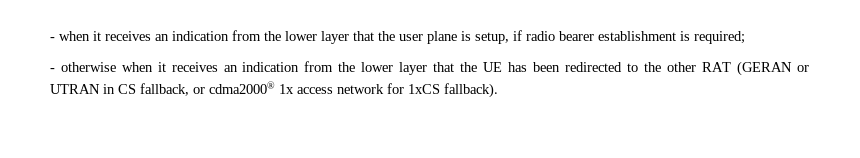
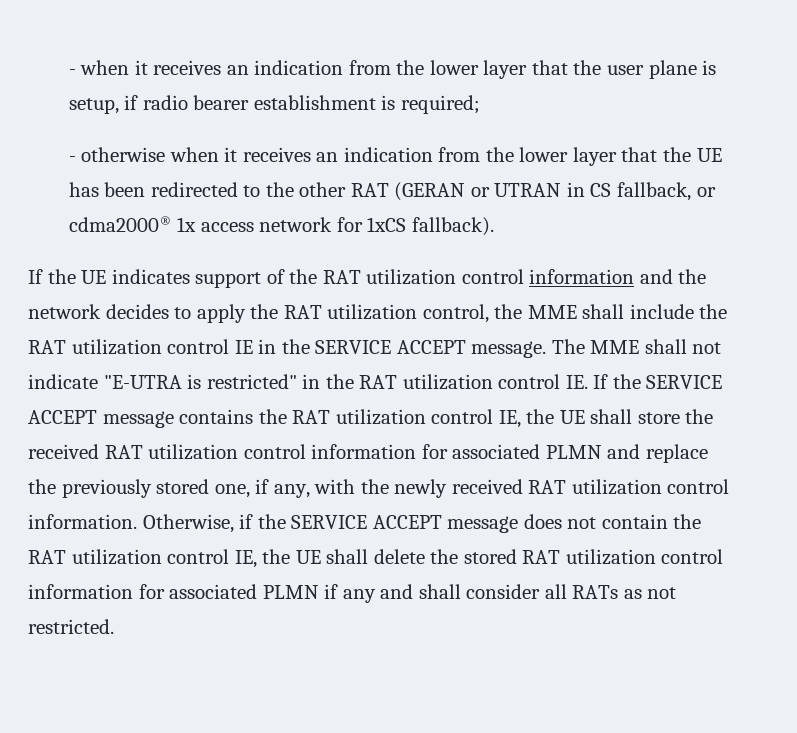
(498, 90) none -> [28,269,707,288] [28,304,728,323] [28,339,722,358] [28,374,723,390] [28,409,714,428] [28,444,708,463] [28,479,730,498] [28,514,702,533] [28,549,724,568] [28,584,677,603] [28,619,114,634] // If the UE indicates support of the RAT utilization control information and the network decides to apply the RAT utilization control, the MME shall include the RAT utilization control IE in the SERVICE ACCEPT message. The MME shall not indicate "E-UTRA is restricted" in the RAT utilization control IE. If the SERVICE ACCEPT message contains the RAT utilization control IE, the UE shall store the received RAT utilization control information for associated PLMN and replace the previously stored one, if any, with the newly received RAT utilization control information. Otherwise, if the SERVICE ACCEPT message does not contain the RAT utilization control IE, the UE shall delete the stored RAT utilization control information for associated PLMN if any and shall consider all RATs as not restricted.

